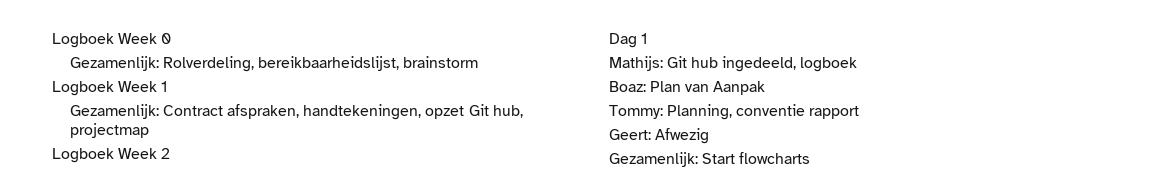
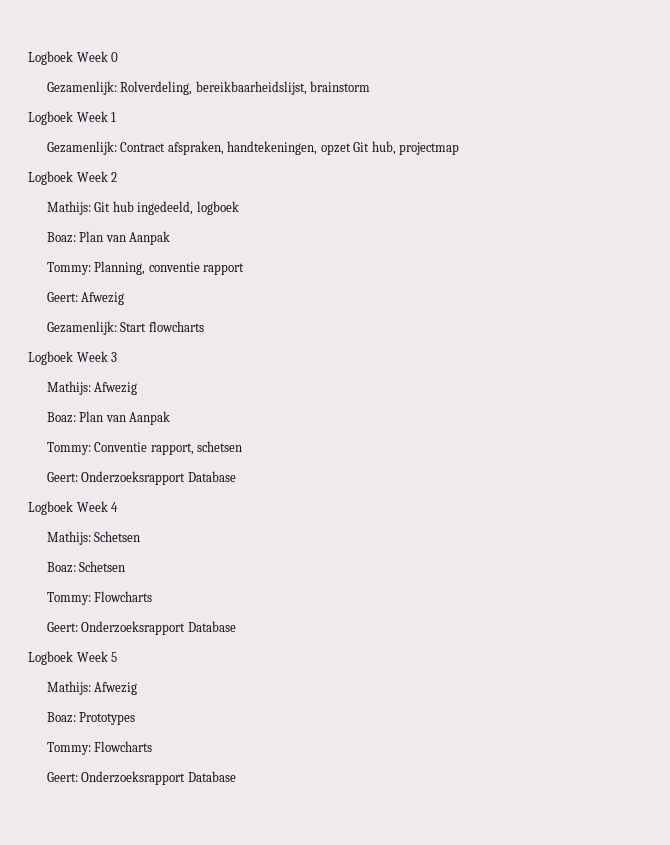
[608,33,647,48] // Dag 1 -> (118, 177) none
(811, 158) none -> [28,351,118,365] [46,381,138,395] [46,411,171,425] [46,441,243,455] [46,471,236,485] [28,501,119,515] [46,531,141,545] [46,561,126,573] [46,591,153,605] [46,621,236,635] [28,651,118,665] [46,681,138,695] [46,712,136,725] [46,741,153,755] [46,771,236,785] // Logboek Week 3 // Mathijs: Afwezig // Boaz: Plan van Aanpak // Tommy: Conventie rapport, schetsen // Geert: Onderzoeksrapport Database // Logboek Week 4 // Mathijs: Schetsen // Boaz: Schetsen // Tommy: Flowcharts // Geert: Onderzoeksrapport Database // Logboek Week 5 // Mathijs: Afwezig // Boaz: Prototypes // Tommy: Flowcharts // Geert: Onderzoeksrapport Database

